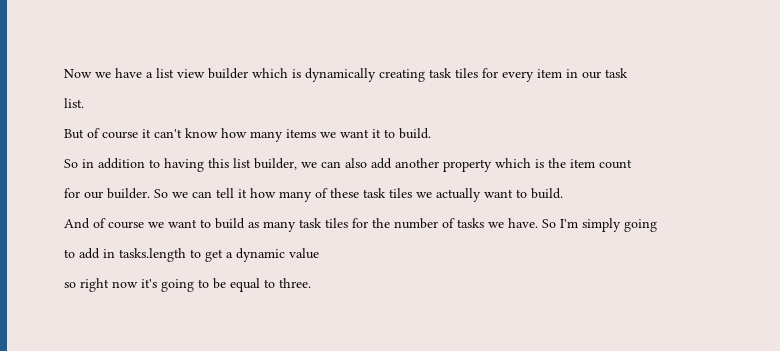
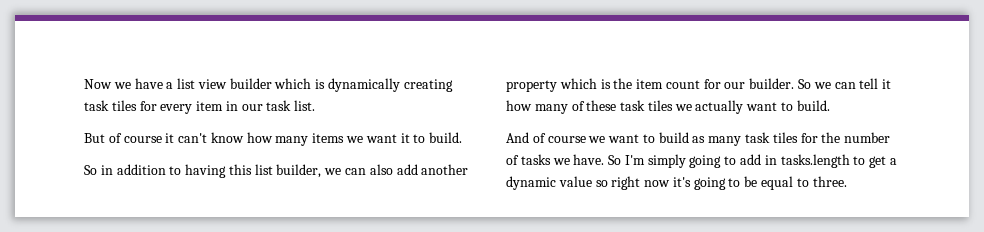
(628, 73) // -> (292, 105) none
(632, 164) // -> (700, 84) none
(657, 225) // -> (722, 161) none
(319, 253) // -> (592, 181) none

